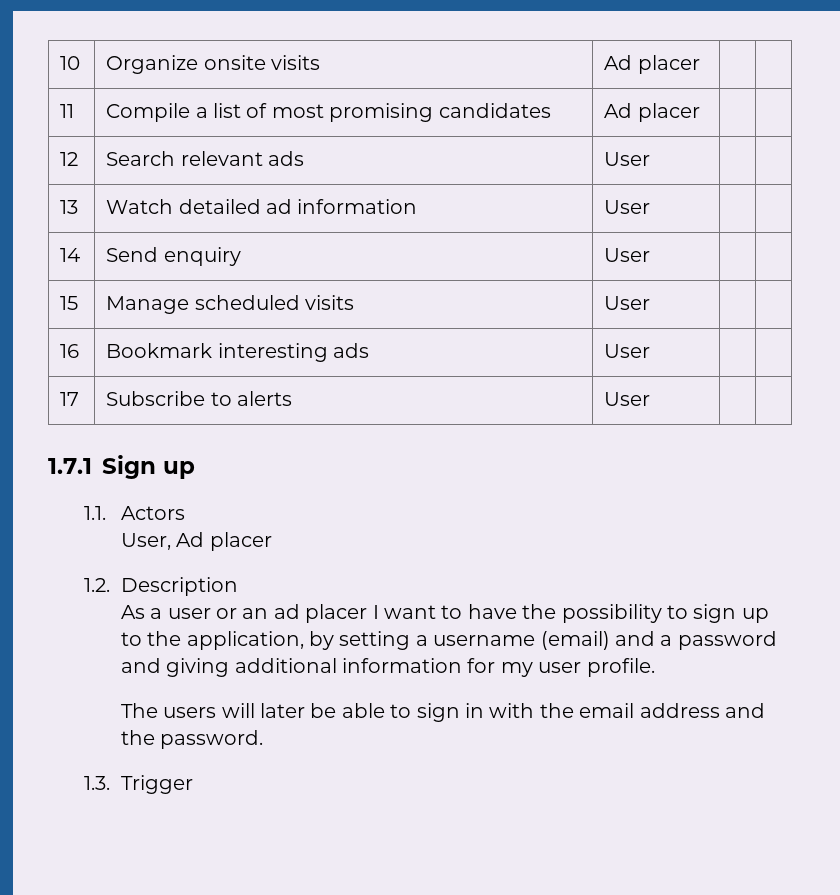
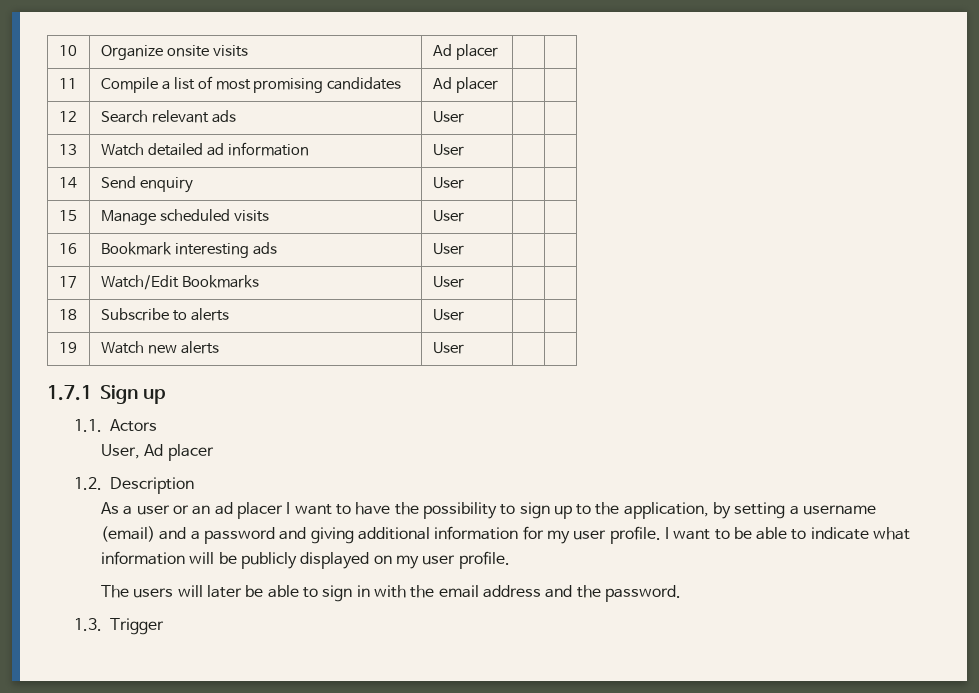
(80, 399) none -> [100,275,259,290] [432,276,464,288] [58,309,77,320] | Watch/Edit Bookmarks | User | | // 18
(651, 399) none -> [58,342,77,353] [100,341,219,354] [432,342,464,354] // 19 | Watch new alerts | User | |
(655, 667) none -> [664,527,911,540] [101,551,510,569] I want to be able to indicate what information will be publicly displayed on my user profile.

